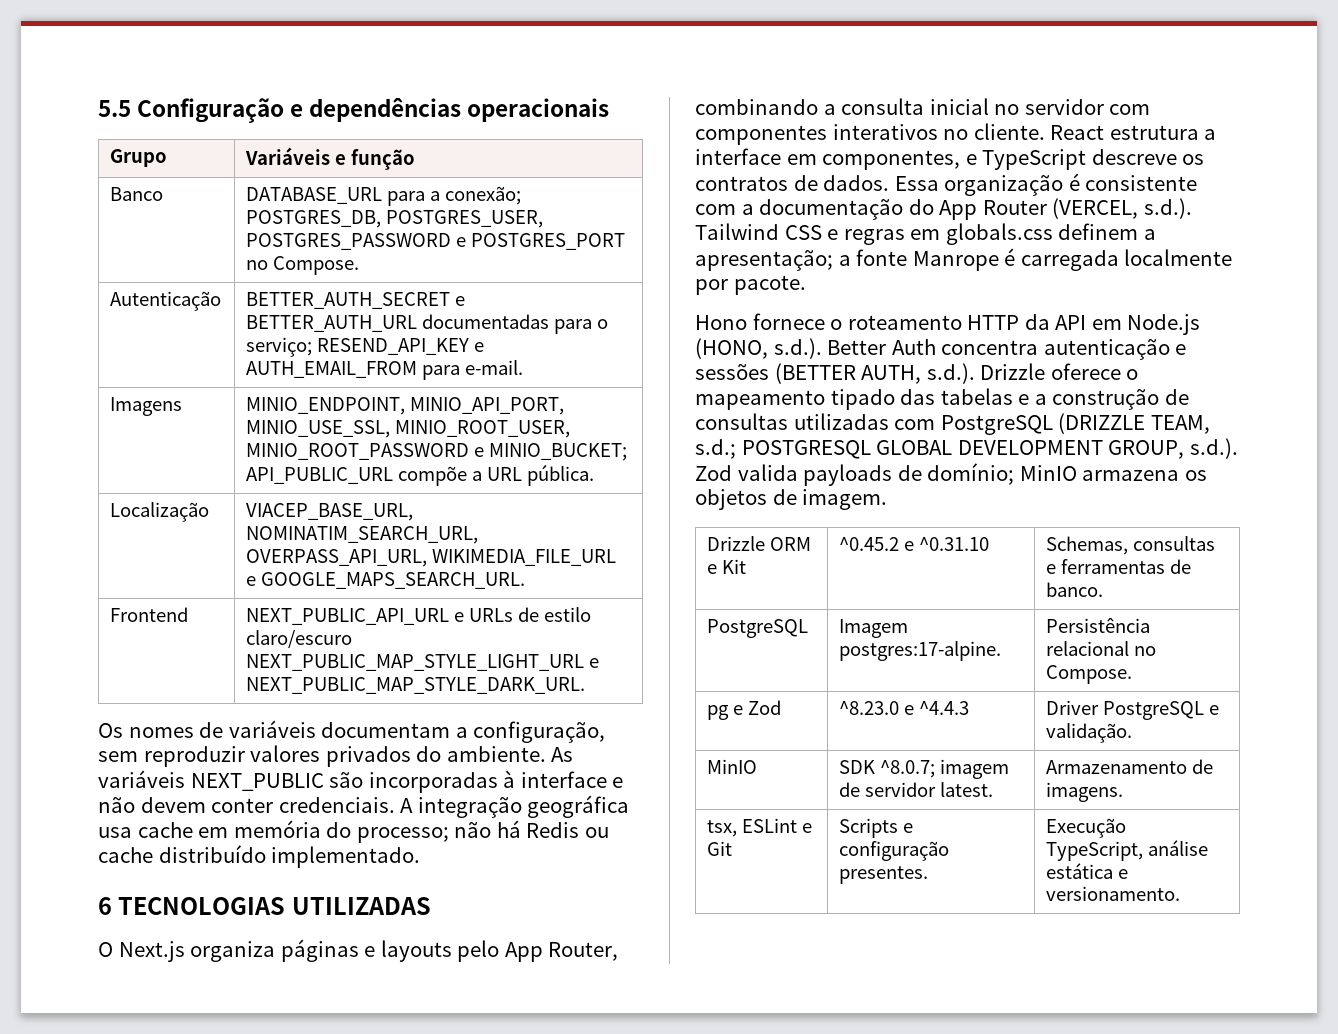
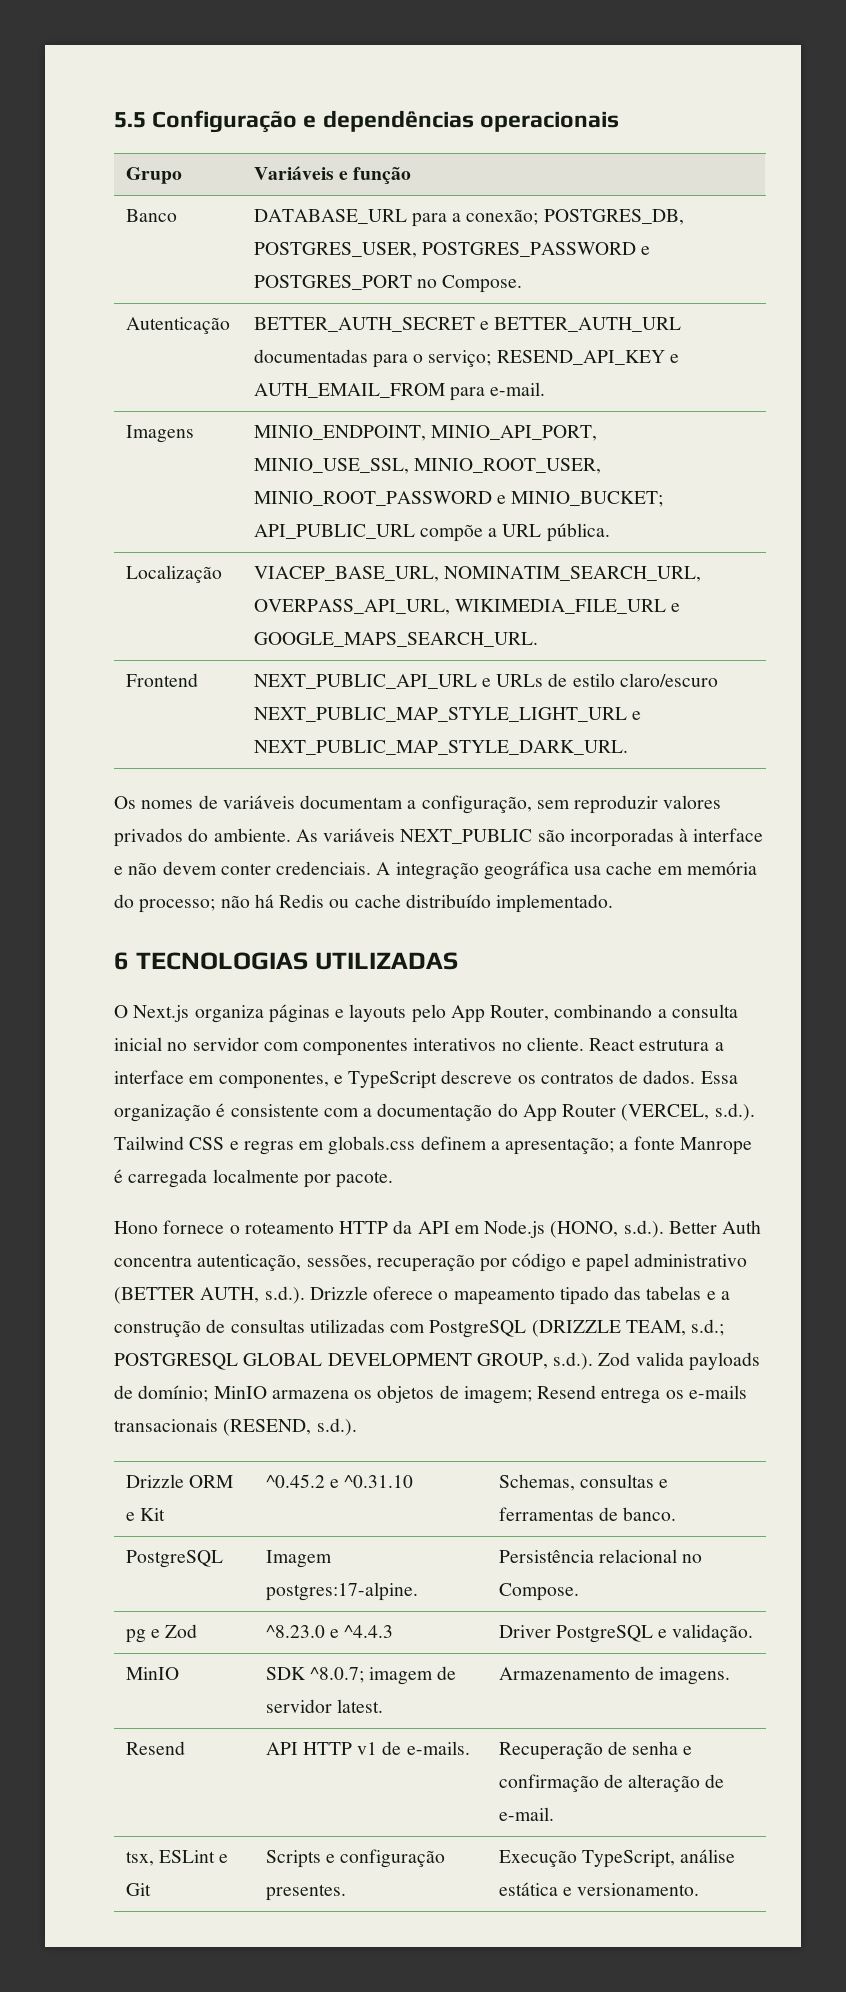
[1043,339,1187,360] [695,364,769,380] autenticação e sessões -> [197,1253,748,1272] autenticação, sessões, recuperação por código e papel administrativo
[802,489,888,510] imagem. -> [463,1385,747,1404] [114,1418,357,1436] imagem; Resend entrega os e-mails transacionais (RESEND, s.d.).
(1124, 792) none -> [125,1741,185,1755] [265,1741,470,1755] [498,1741,693,1760] [498,1774,725,1792] [498,1807,554,1821] // Resend | API HTTP v1 de e-mails. | Recuperação de senha e confirmação de alteração de e-mail.

